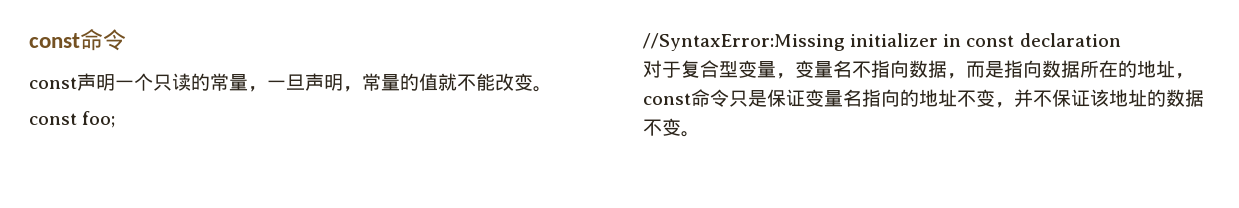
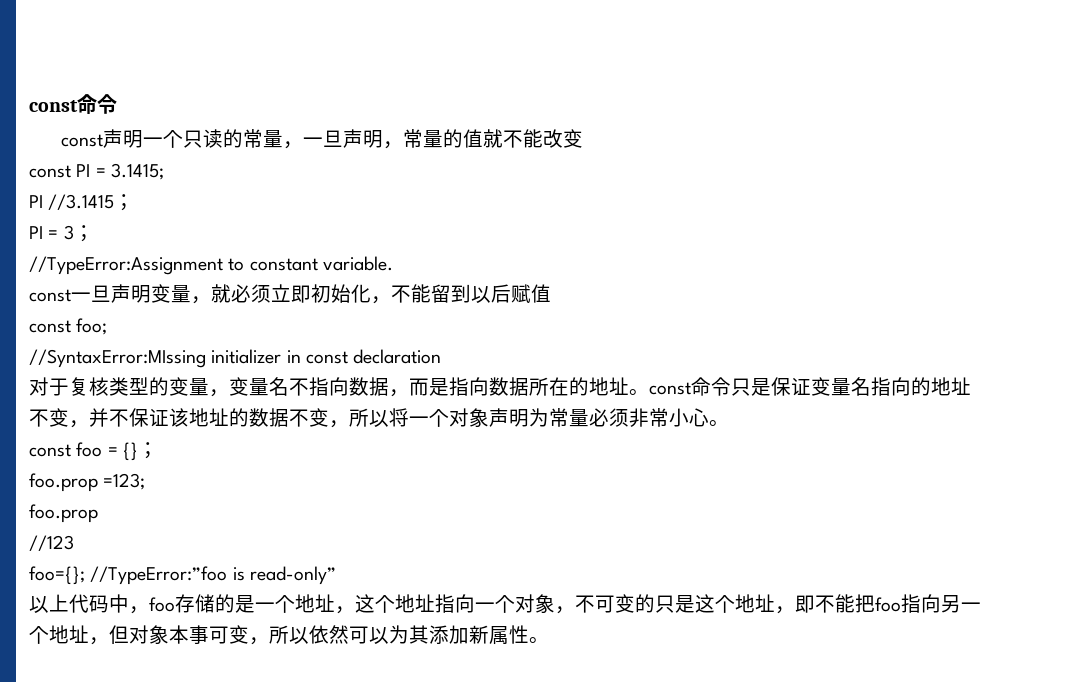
[533,86,552,92] 。 -> [29,163,164,180] [29,194,135,211] [29,225,94,242] [29,256,393,275] [29,284,551,304] // const PI = 3.1415; // PI //3.1415； // PI = 3； // //TypeError:Assignment to constant variable. // const一旦声明变量，就必须立即初始化，不能留到以后赋值
[643,33,845,51] //SyntaxError:Missing -> [29,349,206,368] //SyntaxError:MIssing
[700,60,738,78] 合型 -> [89,377,169,396] 核类型的
[1175,73,1194,79] ， -> [629,389,649,395] 。
(681, 127) none -> [329,408,729,428] [29,442,158,461] [29,473,146,492] [29,504,98,523] [29,535,74,551] [29,566,336,585] [29,594,981,614] [29,625,529,645] ，所以将一个对象声明为常量必须非常小心。 // const foo = {}； // foo.prop =123; // foo.prop // //123 // foo={}; //TypeError:”foo is read-only” // 以上代码中，foo存储的是一个地址，这个地址指向一个对象，不可变的只是这个地址，即不能把foo指向另一个地址，但对象本事可变，所以依然可以为其添加新属性

